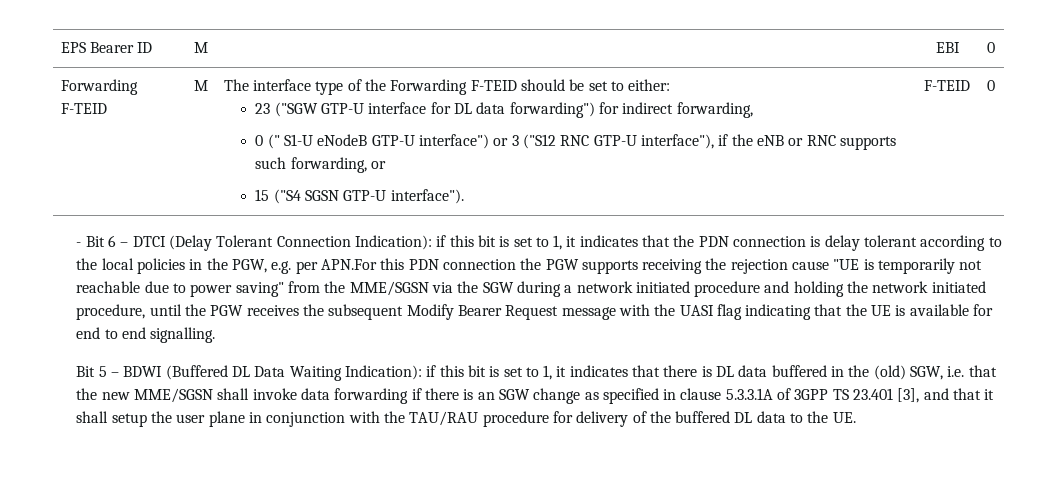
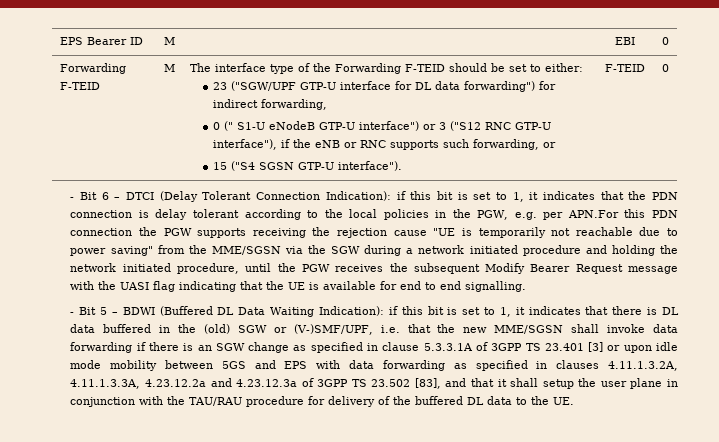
[274,102,318,117] ("SGW -> [230,81,296,91] ("SGW/UPF
(216, 335) none -> [70,312,75,315] -
[910,366,944,380] SGW, -> [237,324,373,335] SGW or (V-)SMF/UPF,
[897,388,920,403] [3], -> [588,342,679,353] [70,360,678,371] [70,378,441,389] [3] or upon idle mode mobility between 5GS and EPS with data forwarding as specified in clauses 4.11.1.3.2A, 4.11.1.3.3A, 4.23.12.2a and 4.23.12.3a of 3GPP TS 23.502 [83],

